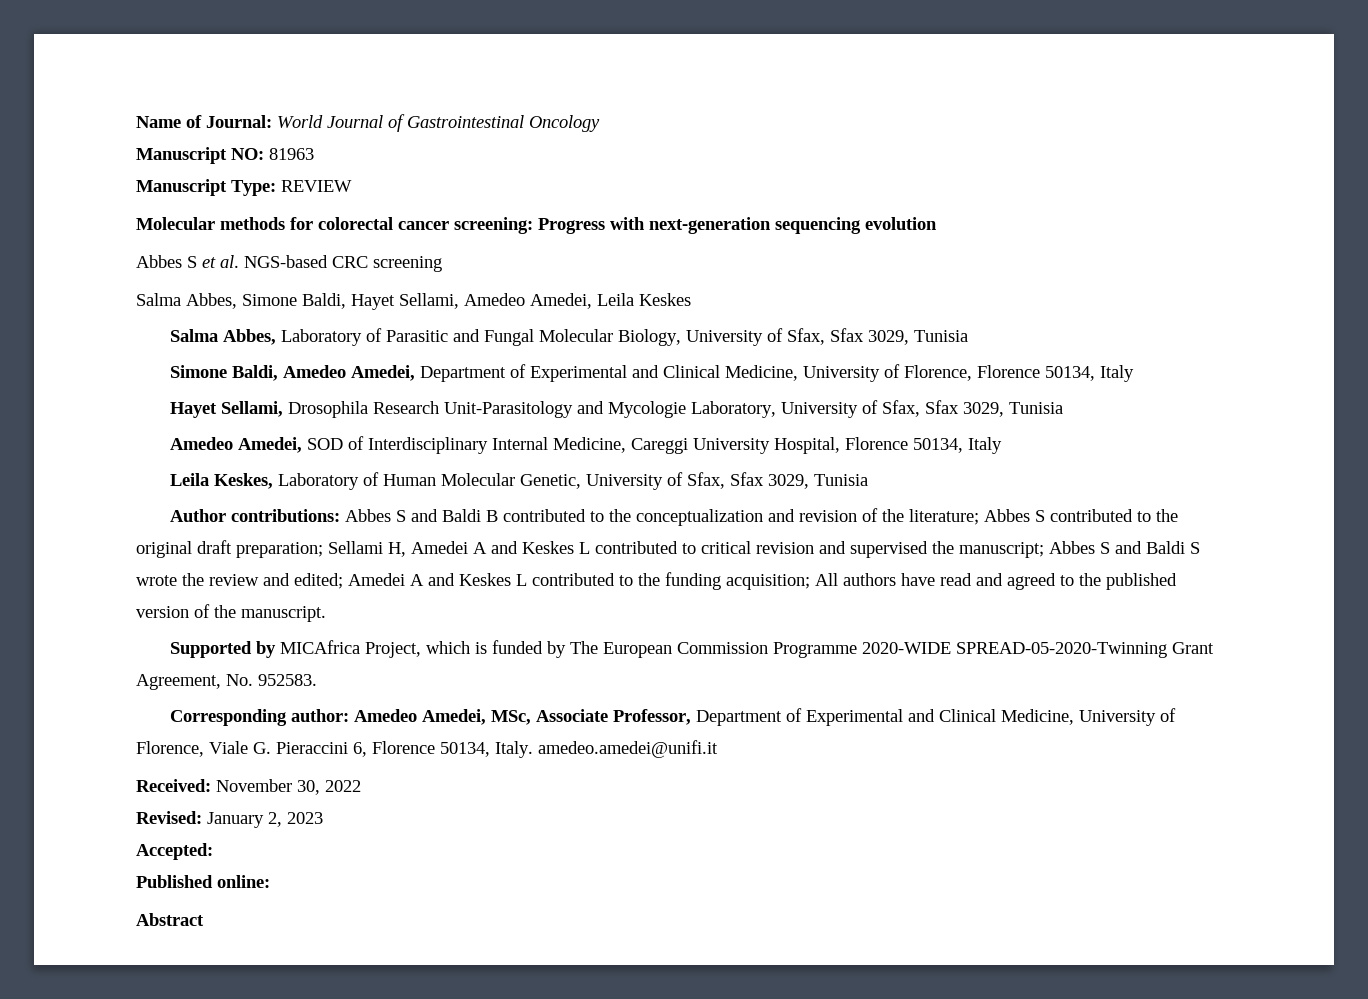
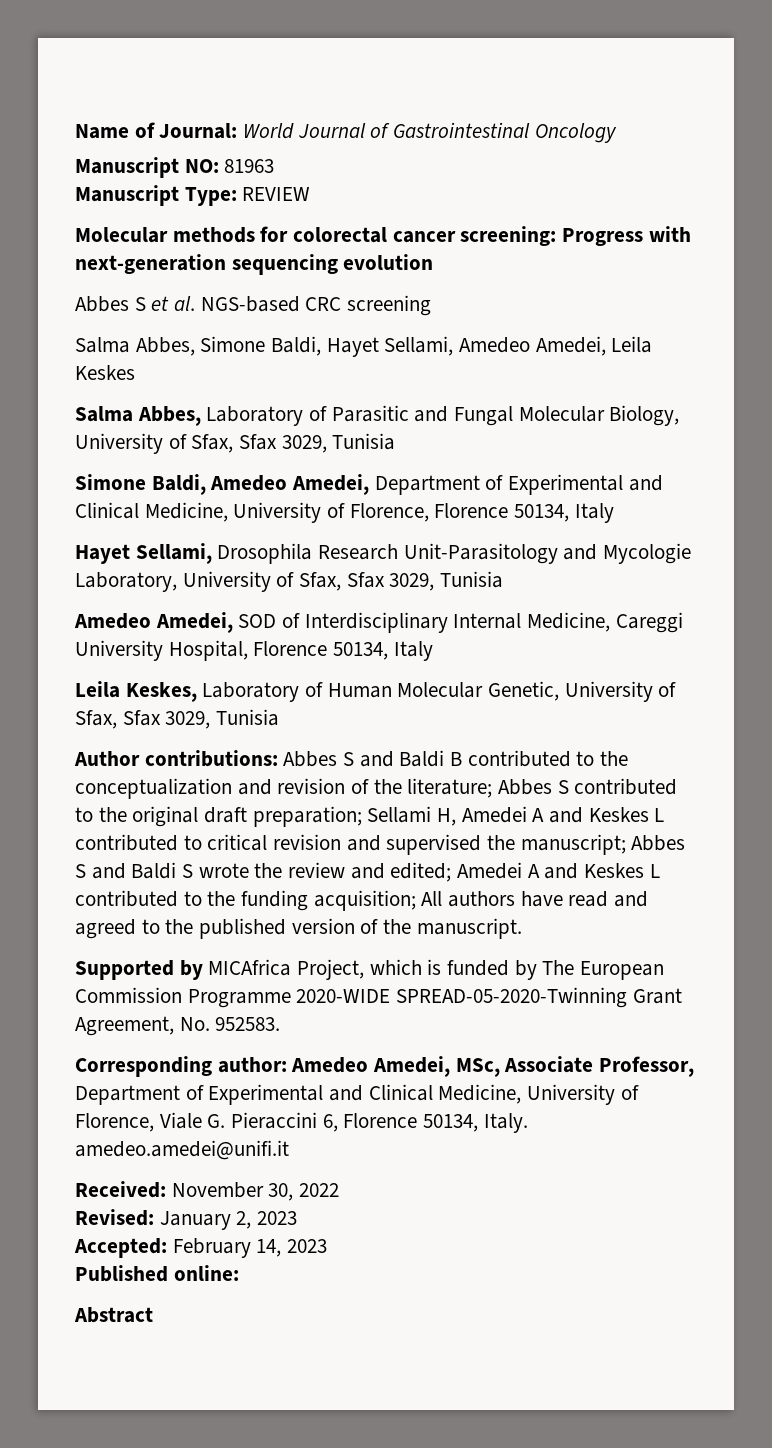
(213, 851) none -> [172,1238,328,1258] February 14, 2023

